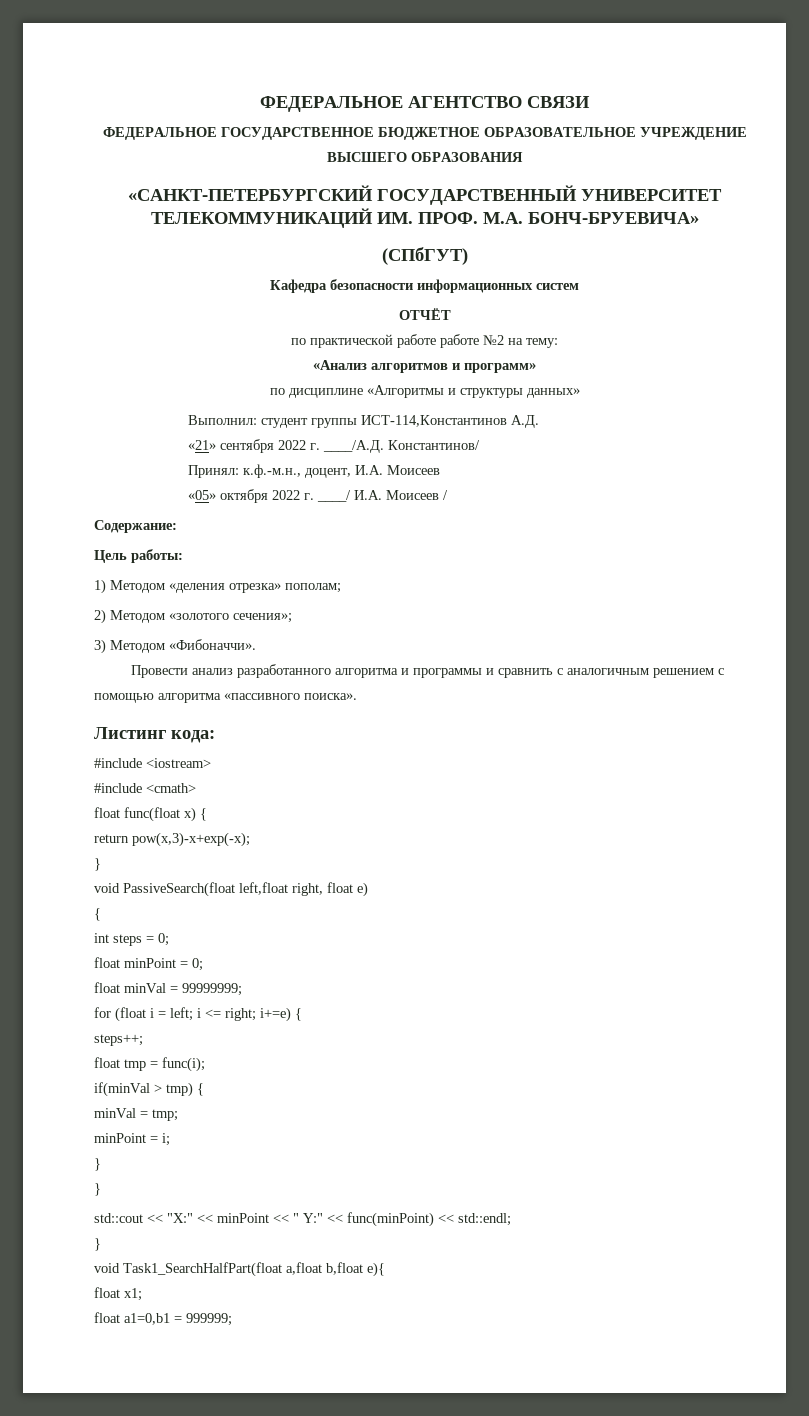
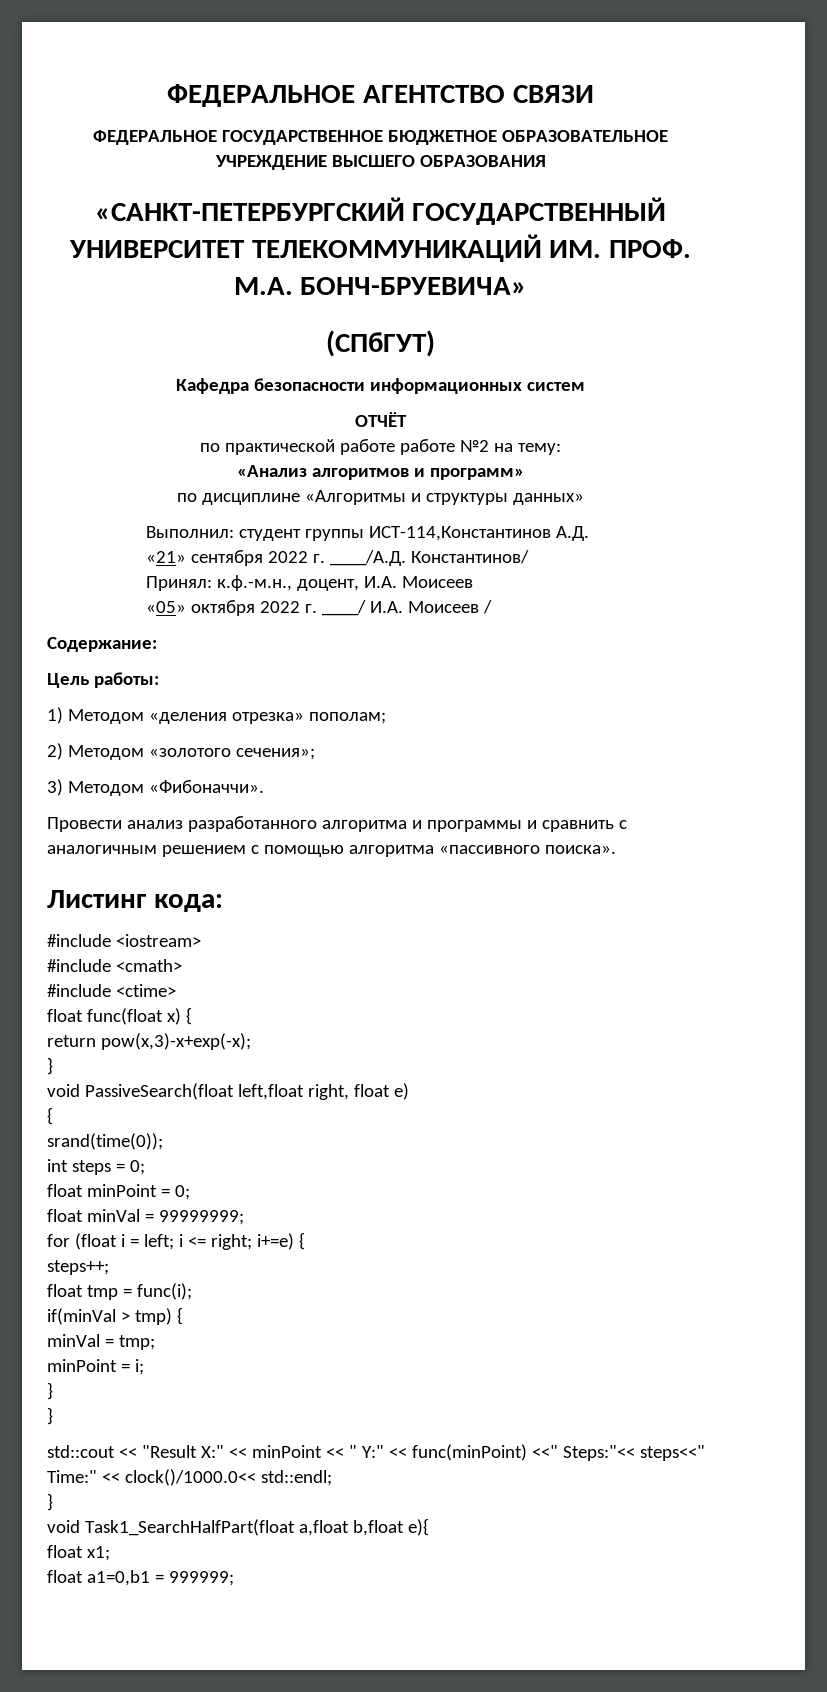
(196, 788) none -> [47,984,176,997] // #include <ctime>
(101, 914) none -> [47,1133,163,1150] // srand(time(0));
[167,1213,193,1223] "X:" -> [141,1445,224,1458] "Result X:"
[438,1214,454,1223] << -> [531,1445,705,1461] [47,1469,256,1486] <<" Steps:"<< steps<<" Time:" << clock()/1000.0<<

